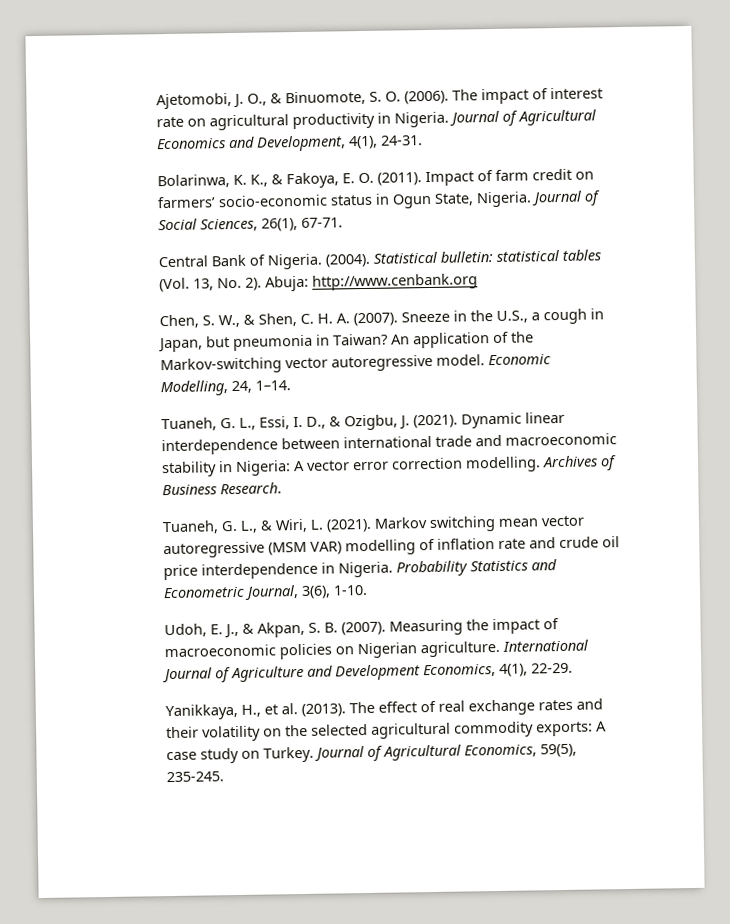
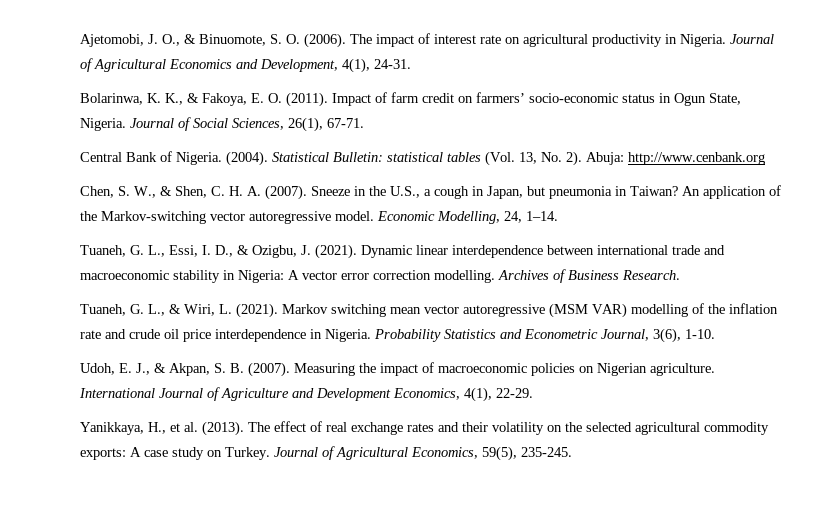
[439,251,493,263] bulletin: -> [332,152,383,162] Bulletin:
(435, 544) none -> [707,304,725,314] the

